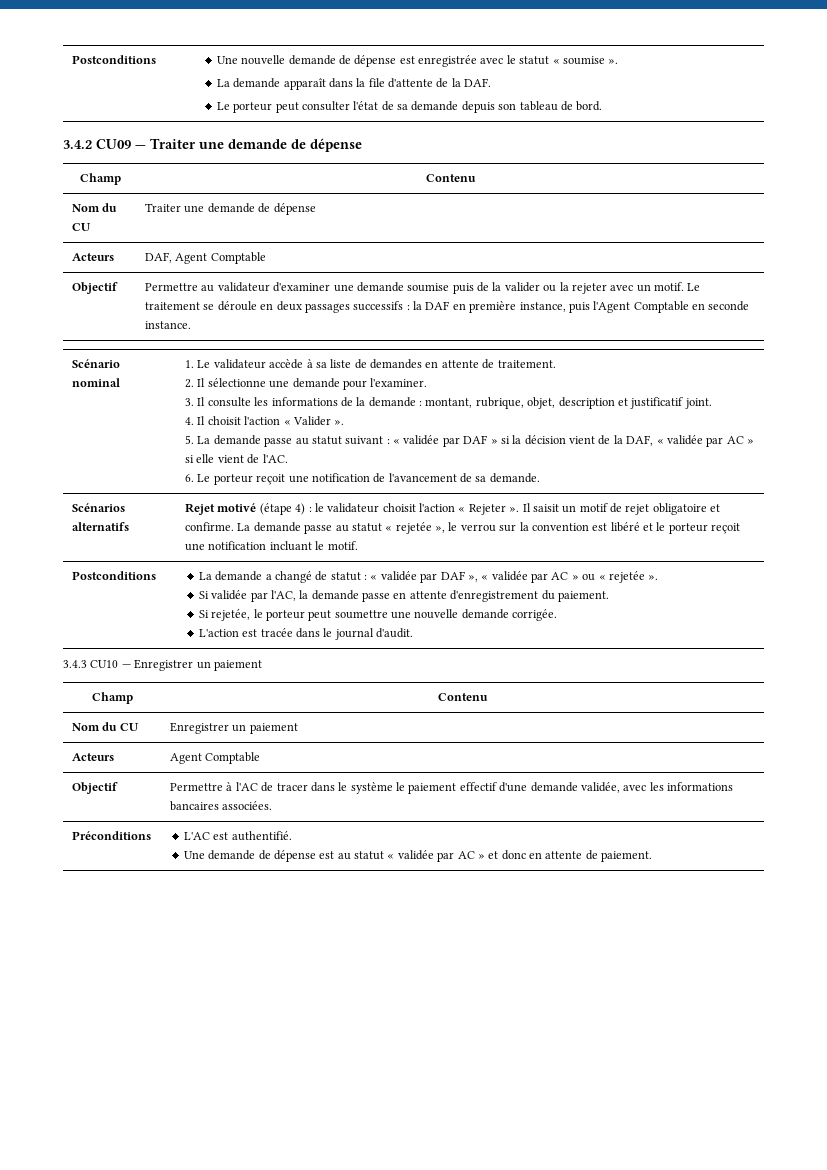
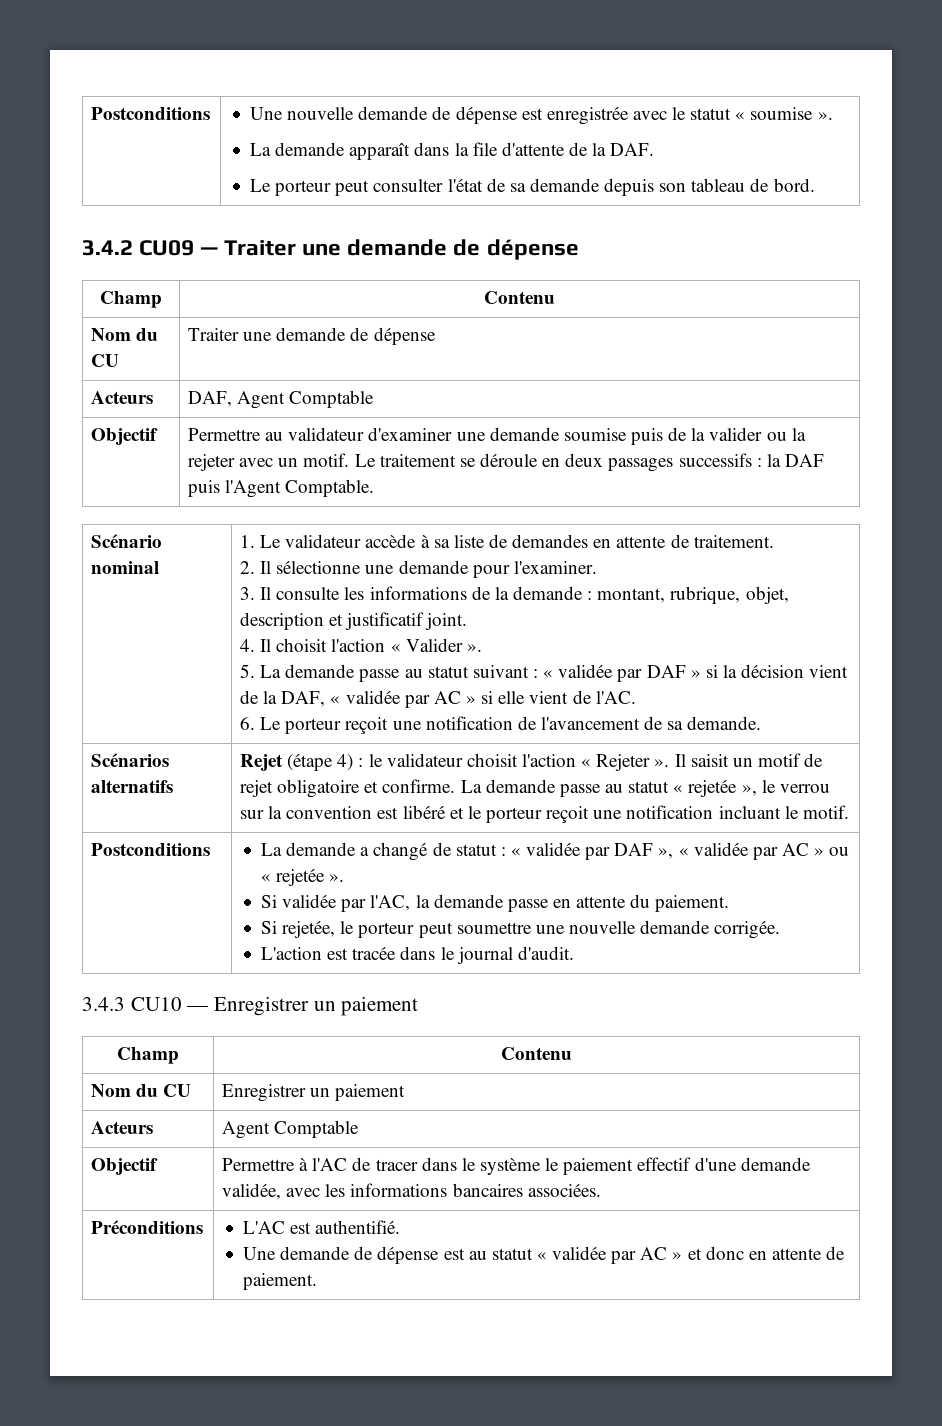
[452,301,750,313] [145,321,192,329] en première instance, puis l'Agent Comptable en seconde instance. -> [188,479,375,498] puis l'Agent Comptable.
[217,503,257,512] motivé -> (284, 762) none
[450,590,539,602] d'enregistrement -> (627, 902) none

